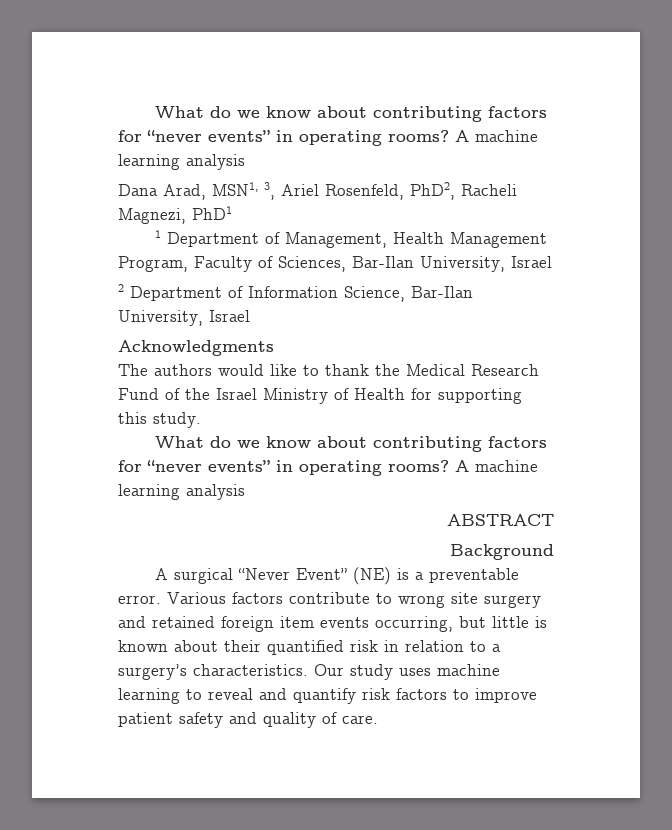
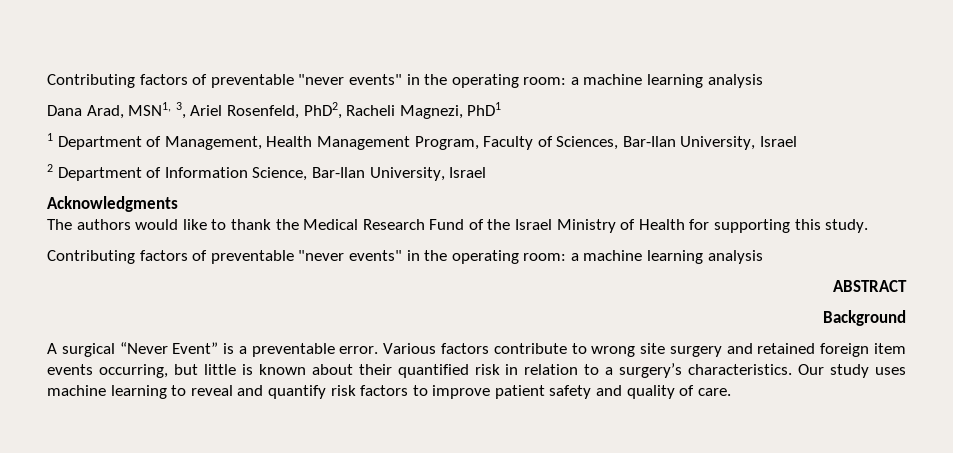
[154,106,547,122] [118,130,469,146] What do we know about contributing factors for “never events” in operating rooms? A -> [47,74,579,88] Contributing factors of preventable "never events" in the operating room: a
[154,436,547,452] [118,460,469,476] What do we know about contributing factors for “never events” in operating rooms? A -> [47,250,579,264] Contributing factors of preventable "never events" in the operating room: a
[352,567,391,585] (NE) -> (219, 348) none

